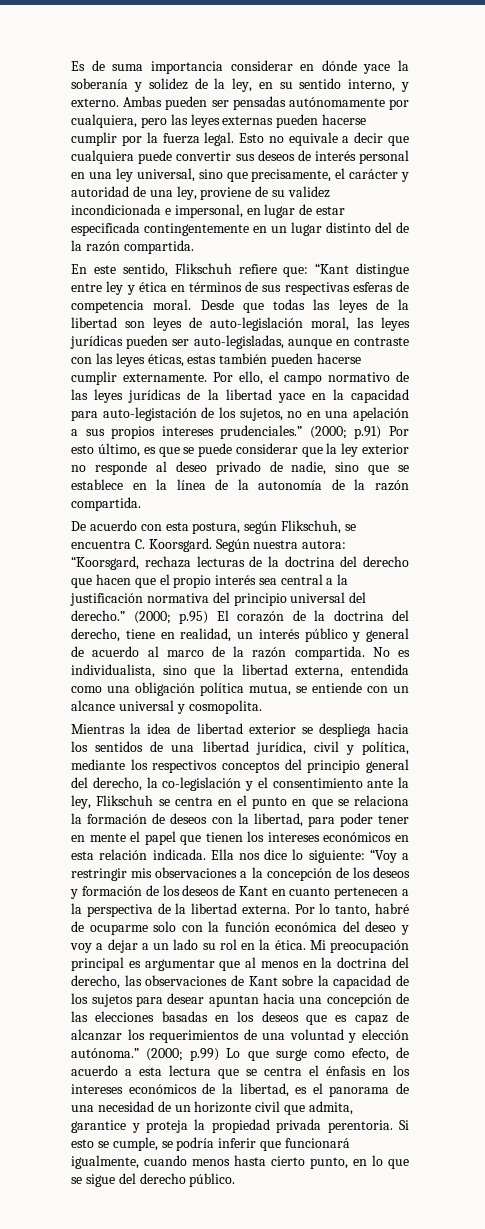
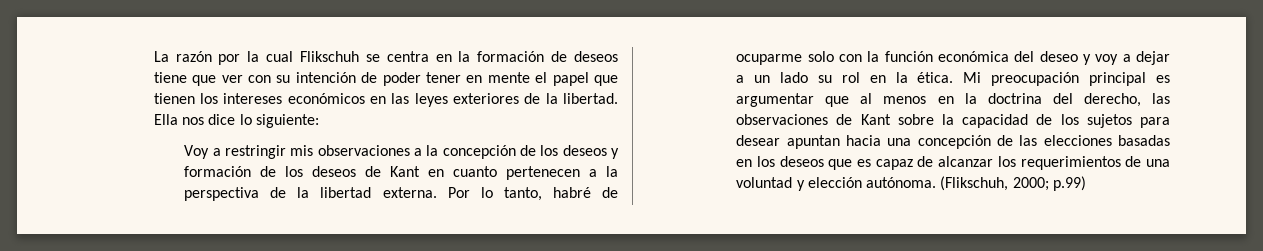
[71,60,409,74] [71,78,409,92] [71,96,409,110] [71,114,366,128] [71,132,409,146] [71,150,410,164] [71,168,410,182] [71,186,330,200] [71,204,345,218] [71,222,409,236] [71,240,194,254] [71,263,409,277] [71,281,410,295] [71,299,410,313] [71,317,410,331] [70,335,409,349] [71,353,361,367] [71,371,409,385] [71,389,410,403] [71,407,409,421] [71,425,409,439] [71,443,409,457] [71,461,410,475] [71,479,409,491] [71,497,142,511] [71,520,356,534] [71,538,347,552] [71,556,409,570] [71,574,349,588] [70,592,367,606] [71,610,410,624] [71,628,409,642] [71,646,410,660] [71,664,409,678] [71,682,409,696] [71,700,262,714] [71,723,409,737] [71,741,410,755] [71,759,409,773] [71,777,409,791] [71,795,410,809] [71,813,335,827] Es de suma importancia considerar en dónde yace la soberanía y solidez de la ley, en su sentido interno, y externo. Ambas pueden ser pensadas autónomamente por cualquiera, pero las leyes externas pueden hacerse cumplir por la fuerza legal. Esto no equivale a decir que cualquiera puede convertir sus deseos de interés personal en una ley universal, sino que precisamente, el carácter y autoridad de una ley, proviene de su validez incondicionada e impersonal, en lugar de estar especificada contingentemente en un lugar distinto del de la razón compartida. // En este sentido, Flikschuh refiere que: “Kant distingue entre ley y ética en términos de sus respectivas esferas de competencia moral. Desde que todas las leyes de la libertad son leyes de auto-legislación moral, las leyes jurídicas pueden ser auto-legisladas, aunque en contraste con las leyes éticas, estas también pueden hacerse cumplir externamente. Por ello, el campo normativo de las leyes jurídicas de la libertad yace en la capacidad para auto-legistación de los sujetos, no en una apelación a sus propios intereses prudenciales.” (2000; p.91) Por esto último, es que se puede considerar que la ley exterior no responde al deseo privado de nadie, sino que se establece en la línea de la autonomía de la razón compartida. // De acuerdo con esta postura, según Flikschuh, se encuentra C. Koorsgard. Según nuestra autora: “Koorsgard, rechaza lecturas de la doctrina del derecho que hacen que el propio interés sea central a la justificación normativa del principio universal del derecho.” (2000; p.95) El corazón de la doctrina del derecho, tiene en realidad, un interés público y general de acuerdo al marco de la razón compartida. No es individualista, sino que la libertad externa, entendida como una obligación política mutua, se entiende con un alcance universal y cosmopolita. // Mientras la idea de libertad exterior se despliega hacia los sentidos de una libertad jurídica, civil y política, mediante los respectivos conceptos del principio general del derecho, la co-legislación y el consentimiento ante la ley, Flikschuh se centra en el punto en que se relaciona la formación de deseos con la libertad, para -> [153,51,618,65] [153,72,378,86] La razón por la cual Flikschuh se centra en la formación de deseos tiene que ver con su intención de
[71,849,206,860] esta relación indicada. -> [391,93,619,107] las leyes exteriores de la libertad.
[369,849,397,863] “Voy -> [184,145,210,159] // Voy
[71,1047,409,1061] [71,1065,411,1079] [71,1083,409,1097] [71,1101,353,1115] [71,1119,409,1133] [71,1137,350,1151] [71,1155,409,1169] [71,1173,236,1187] autónoma.” (2000; p.99) Lo que surge como efecto, de acuerdo a esta lectura que se centra el énfasis en los intereses económicos de la libertad, es el panorama de una necesidad de un horizonte civil que admita, garantice y proteja la propiedad privada perentoria. Si esto se cumple, se podría inferir que funcionará igualmente, cuando menos hasta cierto punto, en lo que se sigue del derecho público. -> [866,176,1087,191] autónoma. (Flikschuh, 2000; p.99)

